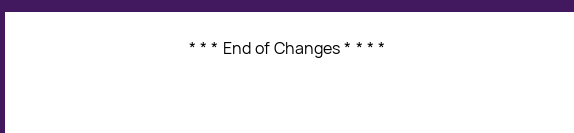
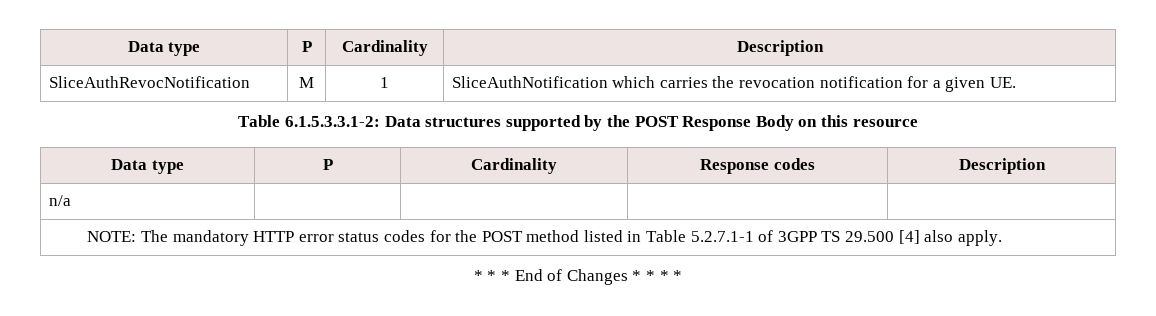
(188, 48) none -> [127,41,201,56] [301,41,312,52] [341,40,428,56] [736,40,824,56] [48,76,250,88] [299,77,314,88] [379,77,389,88] [451,76,1017,92] [238,115,918,131] [111,159,184,174] [322,159,333,170] [470,158,557,174] [700,158,815,174] [958,158,1046,174] [48,195,71,206] [87,230,1002,246] Data type | P | Cardinality | Description // SliceAuthRevocNotification | M | 1 | SliceAuthNotification which carries the revocation notification for a given UE. // Table 6.1.5.3.3.1-2: Data structures supported by the POST Response Body on this resource // Data type | P | Cardinality | Response codes | Description // n/a | | | | // NOTE: The mandatory HTTP error status codes for the POST method listed in Table 5.2.7.1-1 of 3GPP TS 29.500 [4] also apply. //

